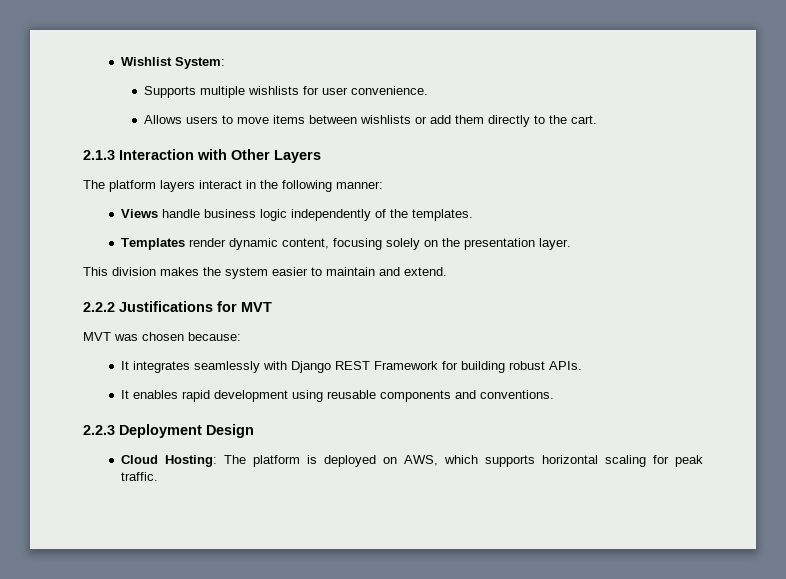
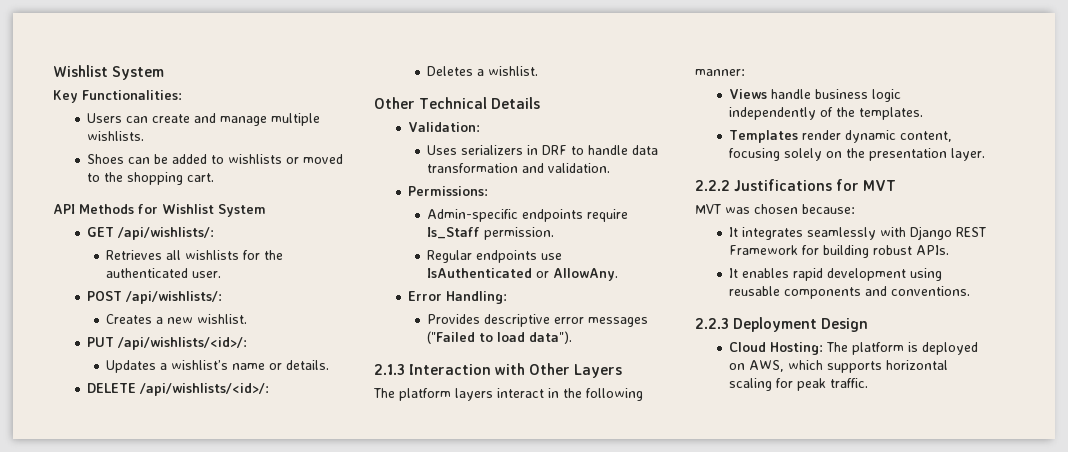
[120,57,225,69] [143,86,428,98] [143,115,597,127] Wishlist System: // Supports multiple wishlists for user convenience. // Allows users to move items between wishlists or add them directly to the cart. -> [53,65,165,80] [53,90,182,103] [87,113,321,126] [87,131,145,141] [87,154,344,164] [87,172,215,185] [53,204,266,217] [87,227,215,240] [106,250,284,260] [106,268,222,278] [87,291,223,304] [106,314,248,324] [87,337,248,350] [106,360,330,373] [87,383,270,396] [427,66,539,76] [374,97,541,109] [408,122,481,132] [427,145,659,155] [427,163,611,173] [408,186,489,196] [427,209,629,222] [427,227,555,240] [427,250,563,263] [427,268,619,281] [408,291,508,304] [427,314,649,327] [427,331,573,344] Wishlist System // Key Functionalities: // Users can create and manage multiple wishlists. // Shoes can be added to wishlists or moved to the shopping cart. // API Methods for Wishlist System // GET /api/wishlists/: // Retrieves all wishlists for the authenticated user. // POST /api/wishlists/: // Creates a new wishlist. // PUT /api/wishlists/<id>/: // Updates a wishlist’s name or details. // DELETE /api/wishlists/<id>/: // Deletes a wishlist. // Other Technical Details // Validation: // Uses serializers in DRF to handle data transformation and validation. // Permissions: // Admin-specific endpoints require Is_Staff permission. // Regular endpoints use IsAuthenticated or AllowAny. // Error Handling: // Provides descriptive error messages ("Failed to load data").
[83,267,447,279] // This division makes the system easier to maintain and extend. -> (986, 154) none

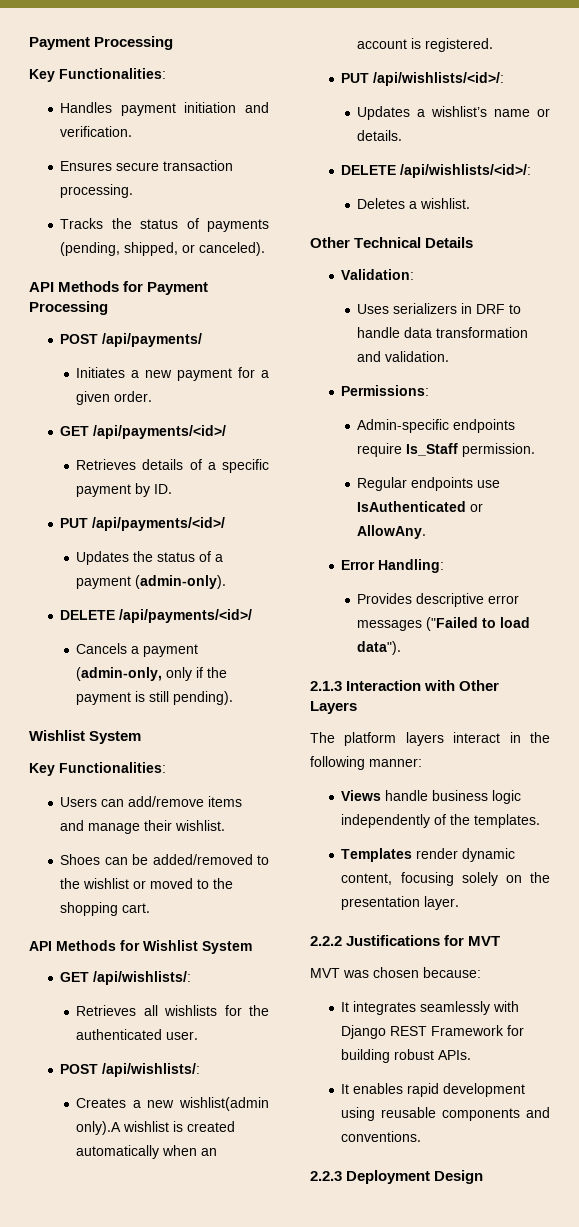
(53, 71) none -> [29,36,174,50] [29,68,166,82] [60,102,269,116] [60,126,133,137] [60,160,234,171] [60,184,134,198] [60,218,269,232] [60,242,266,256] [29,281,209,295] [29,301,108,315] [60,333,203,347] [76,367,270,381] [76,391,153,405] [60,425,227,439] [76,459,269,473] [76,483,173,497] [60,517,226,531] [76,551,224,565] [76,575,227,589] [60,609,253,623] [76,643,199,657] [76,667,228,681] [76,691,234,705] Payment Processing // Key Functionalities: // Handles payment initiation and verification. // Ensures secure transaction processing. // Tracks the status of payments (pending, shipped, or canceled). // API Methods for Payment Processing // POST /api/payments/ // Initiates a new payment for a given order. // GET /api/payments/<id>/ // Retrieves details of a specific payment by ID. // PUT /api/payments/<id>/ // Updates the status of a payment (admin-only). // DELETE /api/payments/<id>/ // Cancels a payment (admin-only, only if the payment is still pending). //
[152,113,321,126] [87,131,145,141] create and manage multiple wishlists. -> [128,796,243,807] [60,820,226,834] add/remove items and manage their wishlist.
[172,154,283,164] added to wishlists -> [152,854,269,865] [60,878,130,889] added/removed to the wishlist
[197,314,248,324] wishlist. -> [179,1097,269,1111] [76,1121,236,1135] [76,1145,218,1159] [357,38,494,52] wishlist(admin only).A wishlist is created automatically when an account is registered.
[729,342,979,355] [729,360,949,373] [729,378,869,391] // Cloud Hosting: The platform is deployed on AWS, which supports horizontal scaling for peak traffic. -> (484, 1177) none

